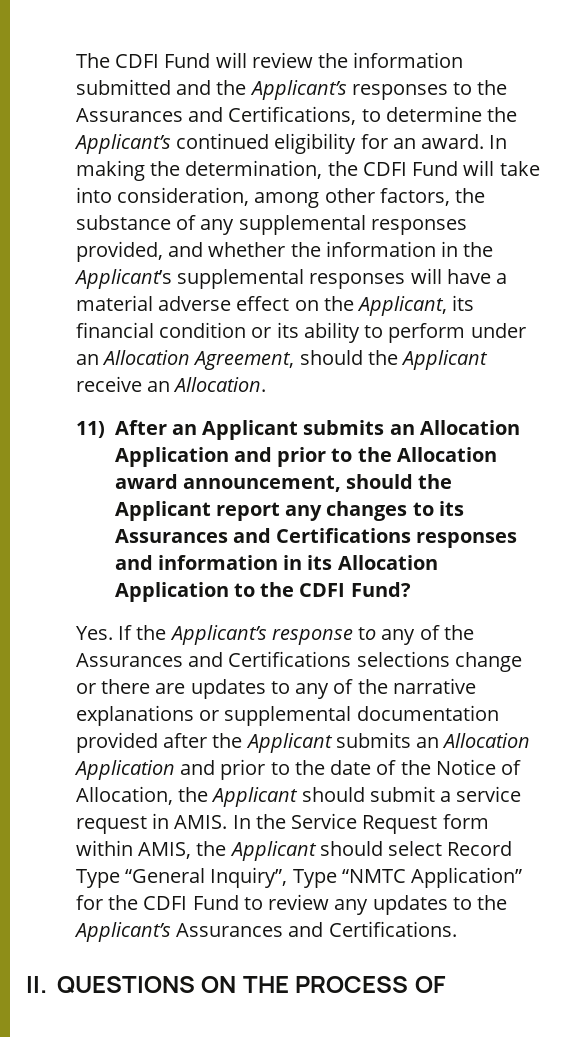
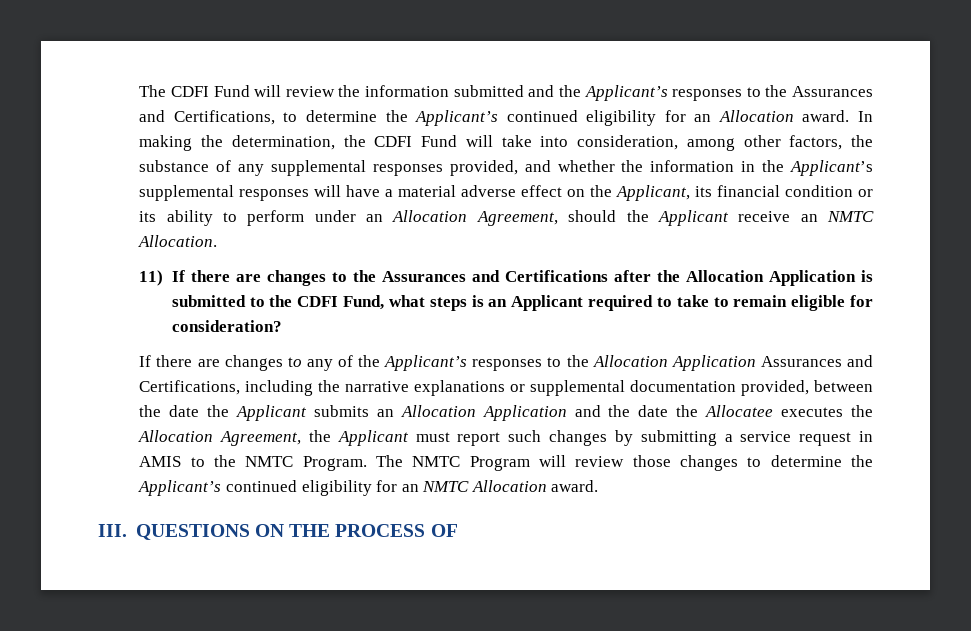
(416, 143) none -> [718,110,794,122] Allocation
(171, 386) none -> [826,211,874,222] NMTC
[114,420,520,440] [114,447,497,467] [114,474,453,492] [114,501,464,521] [114,528,518,548] [114,555,438,570] [114,582,411,602] [75,625,474,645] [75,651,522,672] [75,679,354,699] After an Applicant submits an Allocation Application and prior to the Allocation award announcement, should the Applicant report any changes to its Assurances and Certifications responses and information in its Allocation Application to the CDFI Fund? // Yes. If the Applicant’s response to any of the Assurances and Certifications selections change or there are updates to any of -> [171,270,873,286] [171,295,873,311] [171,320,282,332] [139,355,873,371] [139,380,314,396] If there are changes to the Assurances and Certifications after the Allocation Application is submitted to the CDFI Fund, what steps is an Applicant required to take to remain eligible for consideration? // If there are changes to any of the Applicant’s responses to the Allocation Application Assurances and Certifications, including
[75,732,208,753] provided after -> [741,380,873,396] [139,405,200,417] provided, between the date
[220,759,522,780] [75,786,522,807] [75,813,489,834] [75,840,513,861] [75,867,523,888] [75,894,508,915] [73,921,457,942] [26,976,47,993] prior to the date of the Notice of Allocation, the Applicant should submit a service request in AMIS. In the Service Request form within AMIS, the Applicant should select Record Type “General Inquiry”, Type “NMTC Application” for the CDFI Fund to review any updates to the Applicant’s Assurances and Certifications. // II. -> [608,405,873,417] [138,430,873,446] [139,455,874,471] [138,480,599,496] [98,524,127,537] the date the Allocatee executes the Allocation Agreement, the Applicant must report such changes by submitting a service request in AMIS to the NMTC Program. The NMTC Program will review those changes to determine the Applicant’s continued eligibility for an NMTC Allocation award. // III.

